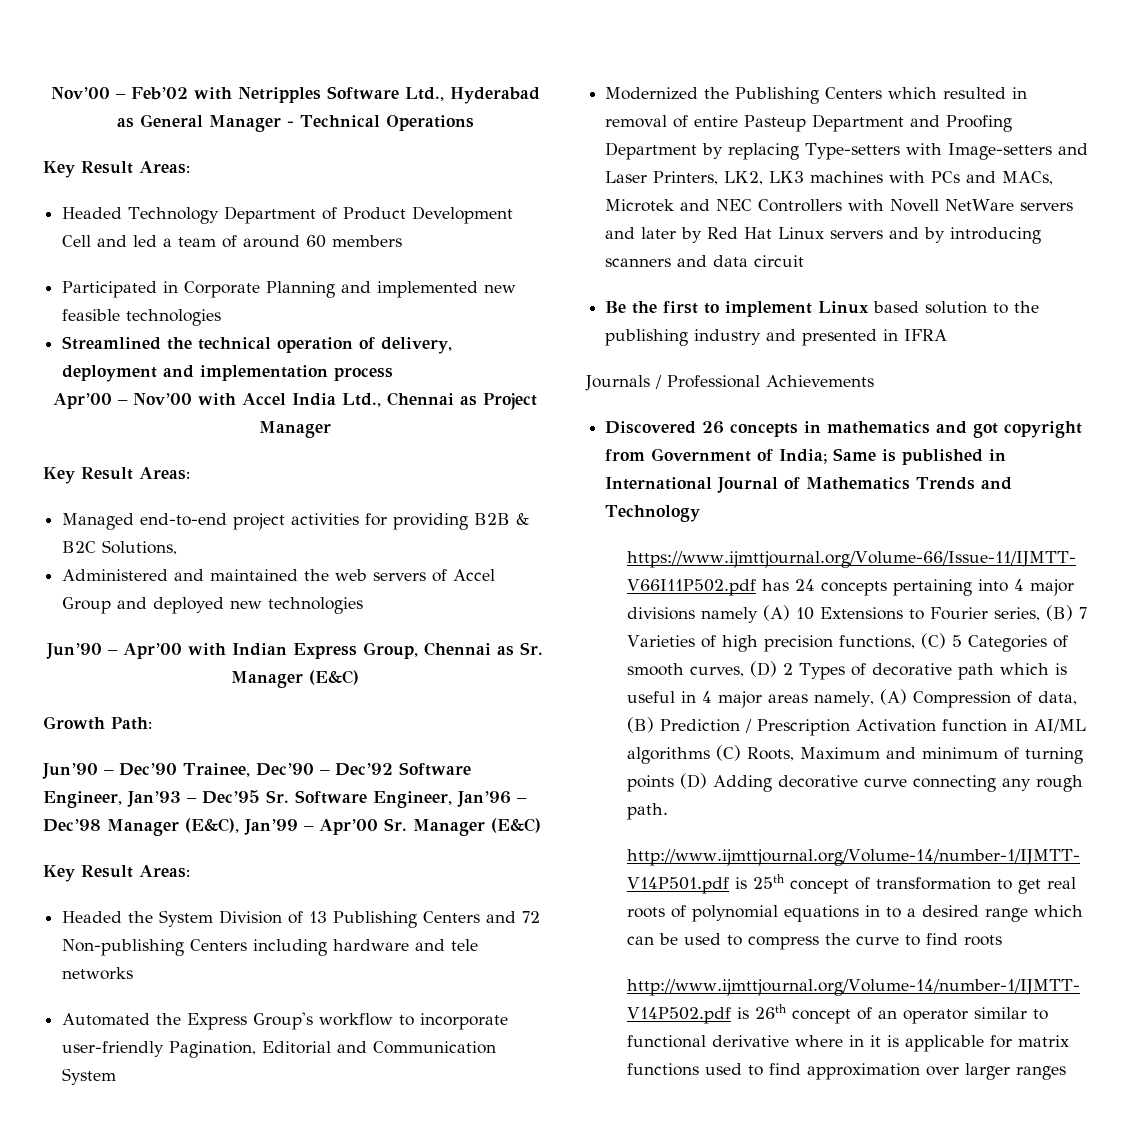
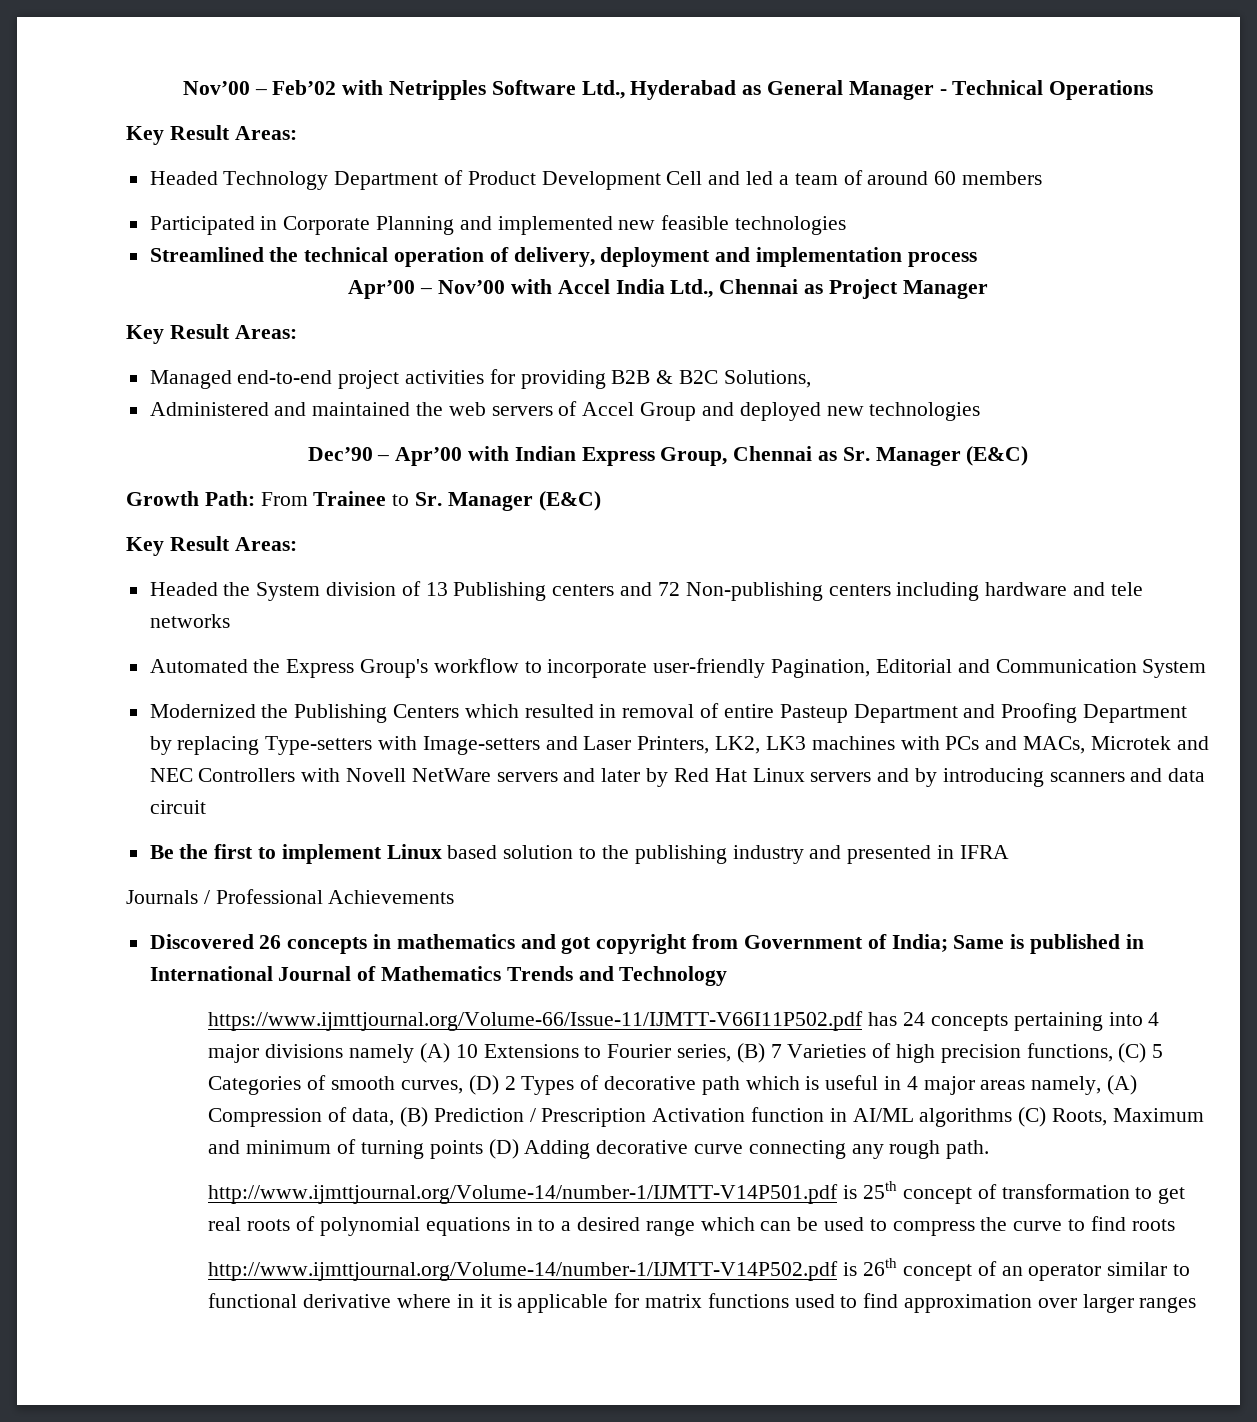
[46,643,103,659] Jun’90 -> [307,447,373,461] Dec’90
[42,762,471,779] [43,790,527,808] [43,818,378,836] // Jun’90 – Dec’90 Trainee, Dec’90 – Dec’92 Software Engineer, Jan’93 – Dec’95 Sr. Software Engineer, Jan’96 – Dec’98 Manager (E&C), Jan’99 – Apr’00 -> [260,491,410,506] From Trainee to
[219,910,283,924] Division -> [326,582,397,596] division
[423,911,481,923] Centers -> [552,584,615,596] centers
[190,939,248,951] Centers -> [828,584,891,596] centers

